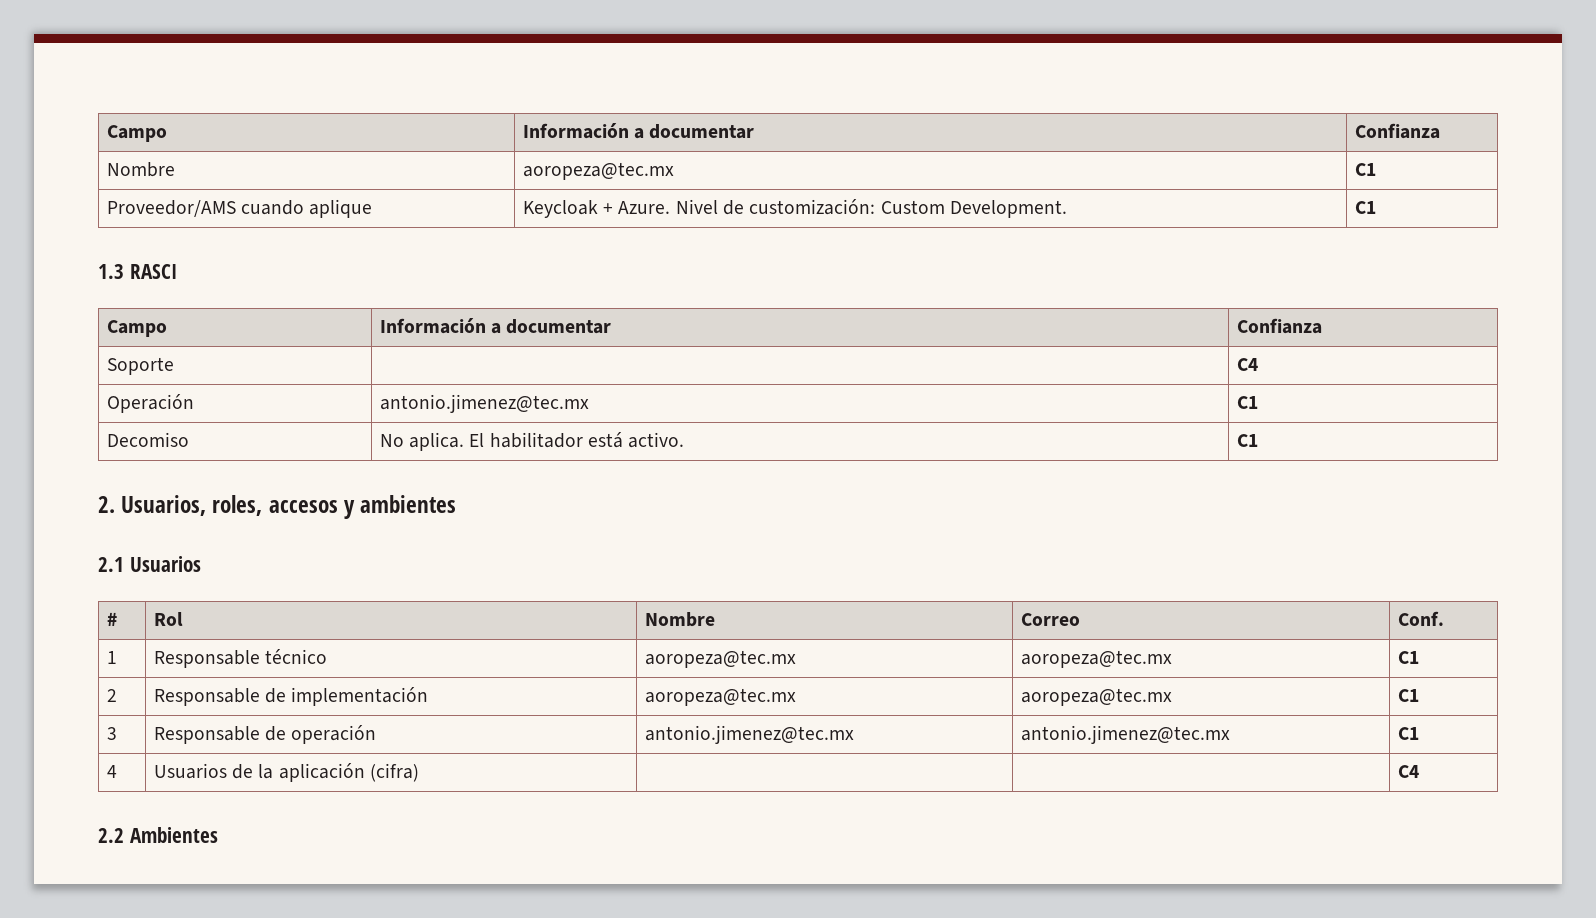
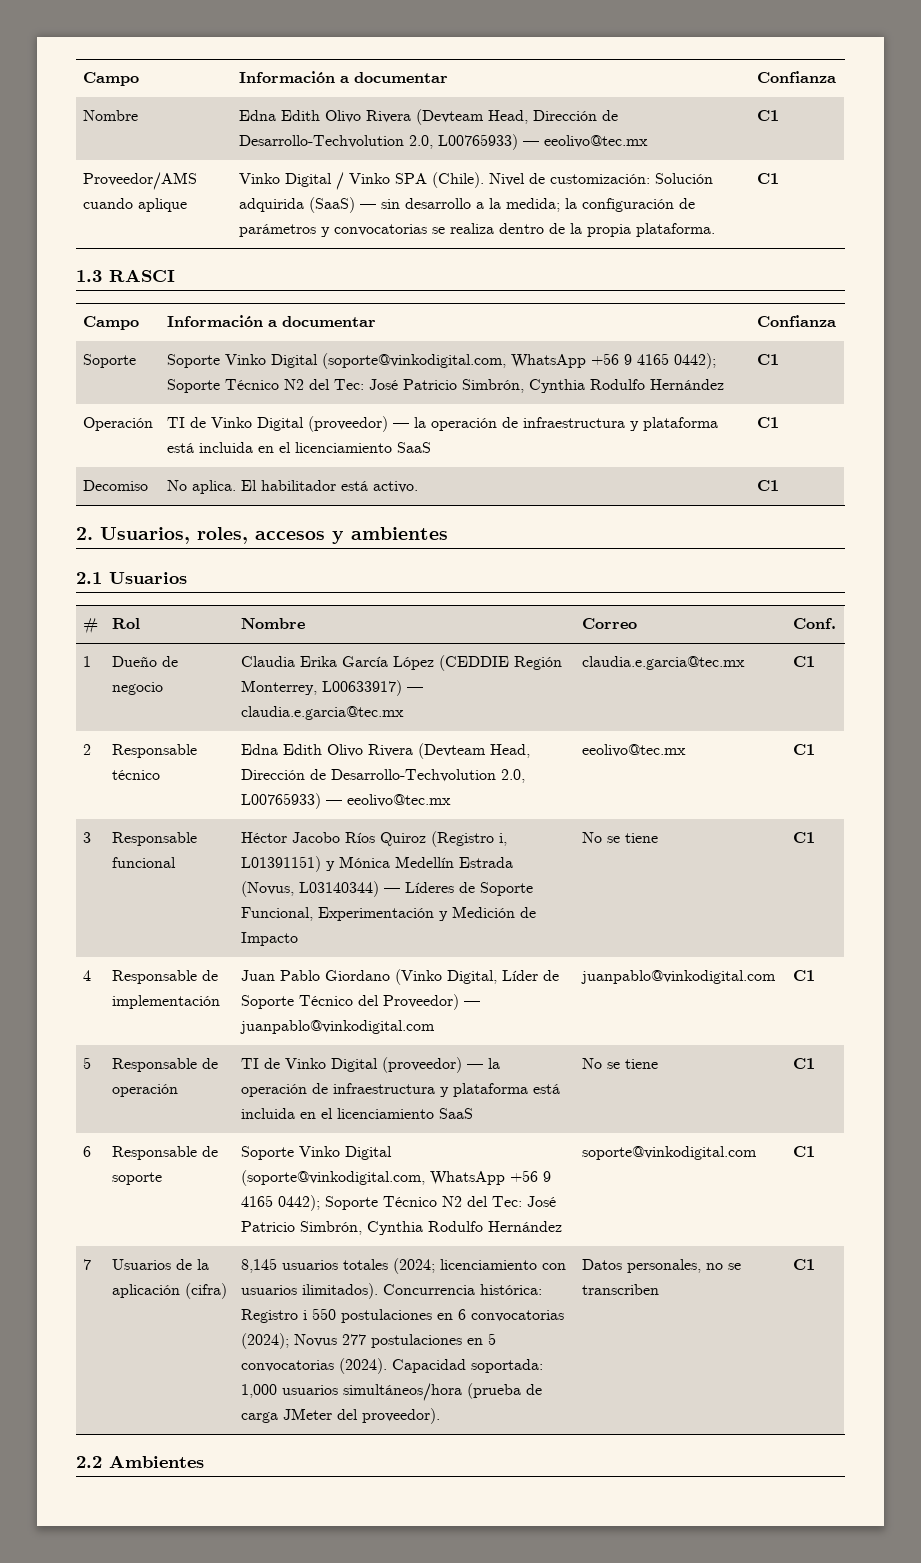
[522,162,674,180] [1354,163,1376,176] [106,199,373,218] [522,199,1067,218] aoropeza@tec.mx | C1 // Proveedor/AMS cuando aplique | Keycloak + Azure. Nivel de customización: Custom Development. -> [238,109,618,125] [238,134,648,150] [756,110,779,121] [82,172,197,190] [82,198,187,212] [238,172,713,190] [238,197,695,213] [238,223,715,237] Edna Edith Olivo Rivera (Devteam Head, Dirección de Desarrollo-Techvolution 2.0, L00765933) — eeolivo@tec.mx | C1 // Proveedor/AMS cuando aplique | Vinko Digital / Vinko SPA (Chile). Nivel de customización: Solución adquirida (SaaS) — sin desarrollo a la medida; la configuración de parámetros y convocatorias se realiza dentro de la propia plataforma.
[1236,358,1258,371] [106,394,194,413] [379,394,589,413] | C4 // Operación | antonio.jimenez@tec.mx -> [166,353,716,369] [166,379,724,393] [756,354,779,365] [82,417,153,431] [166,416,718,432] [166,442,431,453] Soporte Vinko Digital (soporte@vinkodigital.com, WhatsApp +56 9 4165 0442); Soporte Técnico N2 del Tec: José Patricio Simbrón, Cynthia Rodulfo Hernández | C1 // Operación | TI de Vinko Digital (proveedor) — la operación de infraestructura y plataforma está incluida en el licenciamiento SaaS
[153,649,328,668] [644,650,796,668] [1020,650,1172,668] [1397,651,1419,664] [106,689,117,702] [153,687,429,706] [644,688,796,706] [1020,688,1172,706] [1397,689,1419,702] [106,727,117,740] [153,725,377,744] [644,725,854,744] [1020,725,1230,744] [1397,727,1419,740] [106,765,117,778] Responsable técnico | aoropeza@tec.mx | aoropeza@tec.mx | C1 // 2 | Responsable de implementación | aoropeza@tec.mx | aoropeza@tec.mx | C1 // 3 | Responsable de operación | antonio.jimenez@tec.mx | antonio.jimenez@tec.mx | C1 // 4 -> [111,656,178,667] [111,682,163,695] [240,655,562,671] [240,680,423,696] [240,706,404,720] [581,656,745,670] [792,656,815,667] [82,744,91,755] [111,744,197,758] [111,770,160,780] [240,743,530,759] [240,769,525,783] [240,793,451,809] [581,744,686,757] [792,744,815,755] [82,832,91,843] [111,832,197,846] [111,857,176,868] [240,831,507,847] [240,856,513,872] [240,881,533,897] [240,906,536,921] [240,932,298,946] [581,832,658,843] [792,832,815,843] [82,970,91,981] [111,970,218,984] [111,995,220,1009] [240,969,559,985] [240,994,480,1010] [239,1020,435,1034] [580,970,776,984] [792,970,815,981] [82,1057,91,1069] [111,1058,218,1072] [111,1084,178,1097] [240,1057,500,1073] [240,1083,560,1097] [240,1108,473,1119] [581,1058,658,1069] [792,1058,815,1069] [82,1146,91,1157] [111,1146,218,1160] [111,1172,162,1185] [240,1146,392,1160] [240,1170,551,1186] [240,1195,556,1211] [240,1221,562,1235] [581,1146,757,1160] [792,1146,815,1157] [82,1259,91,1270] Dueño de negocio | Claudia Erika García López (CEDDIE Región Monterrey, L00633917) — claudia.e.garcia@tec.mx | claudia.e.garcia@tec.mx | C1 // 2 | Responsable técnico | Edna Edith Olivo Rivera (Devteam Head, Dirección de Desarrollo-Techvolution 2.0, L00765933) — eeolivo@tec.mx | eeolivo@tec.mx | C1 // 3 | Responsable funcional | Héctor Jacobo Ríos Quiroz (Registro i, L01391151) y Mónica Medellín Estrada (Novus, L03140344) — Líderes de Soporte Funcional, Experimentación y Medición de Impacto | No se tiene | C1 // 4 | Responsable de implementación | Juan Pablo Giordano (Vinko Digital, Líder de Soporte Técnico del Proveedor) — juanpablo@vinkodigital.com | juanpablo@vinkodigital.com | C1 // 5 | Responsable de operación | TI de Vinko Digital (proveedor) — la operación de infraestructura y plataforma está incluida en el licenciamiento SaaS | No se tiene | C1 // 6 | Responsable de soporte | Soporte Vinko Digital (soporte@vinkodigital.com, WhatsApp +56 9 4165 0442); Soporte Técnico N2 del Tec: José Patricio Simbrón, Cynthia Rodulfo Hernández | soporte@vinkodigital.com | C1 // 7
[1397,765,1419,778] | | C4 -> [240,1258,566,1274] [240,1283,542,1299] [240,1308,564,1323] [240,1333,496,1349] [240,1358,543,1374] [240,1383,542,1401] [240,1408,440,1424] [581,1259,741,1273] [581,1284,659,1295] [792,1259,815,1270] 8,145 usuarios totales (2024; licenciamiento con usuarios ilimitados). Concurrencia histórica: Registro i 550 postulaciones en 6 convocatorias (2024); Novus 277 postulaciones en 5 convocatorias (2024). Capacidad soportada: 1,000 usuarios simultáneos/hora (prueba de carga JMeter del proveedor). | Datos personales, no se transcriben | C1

